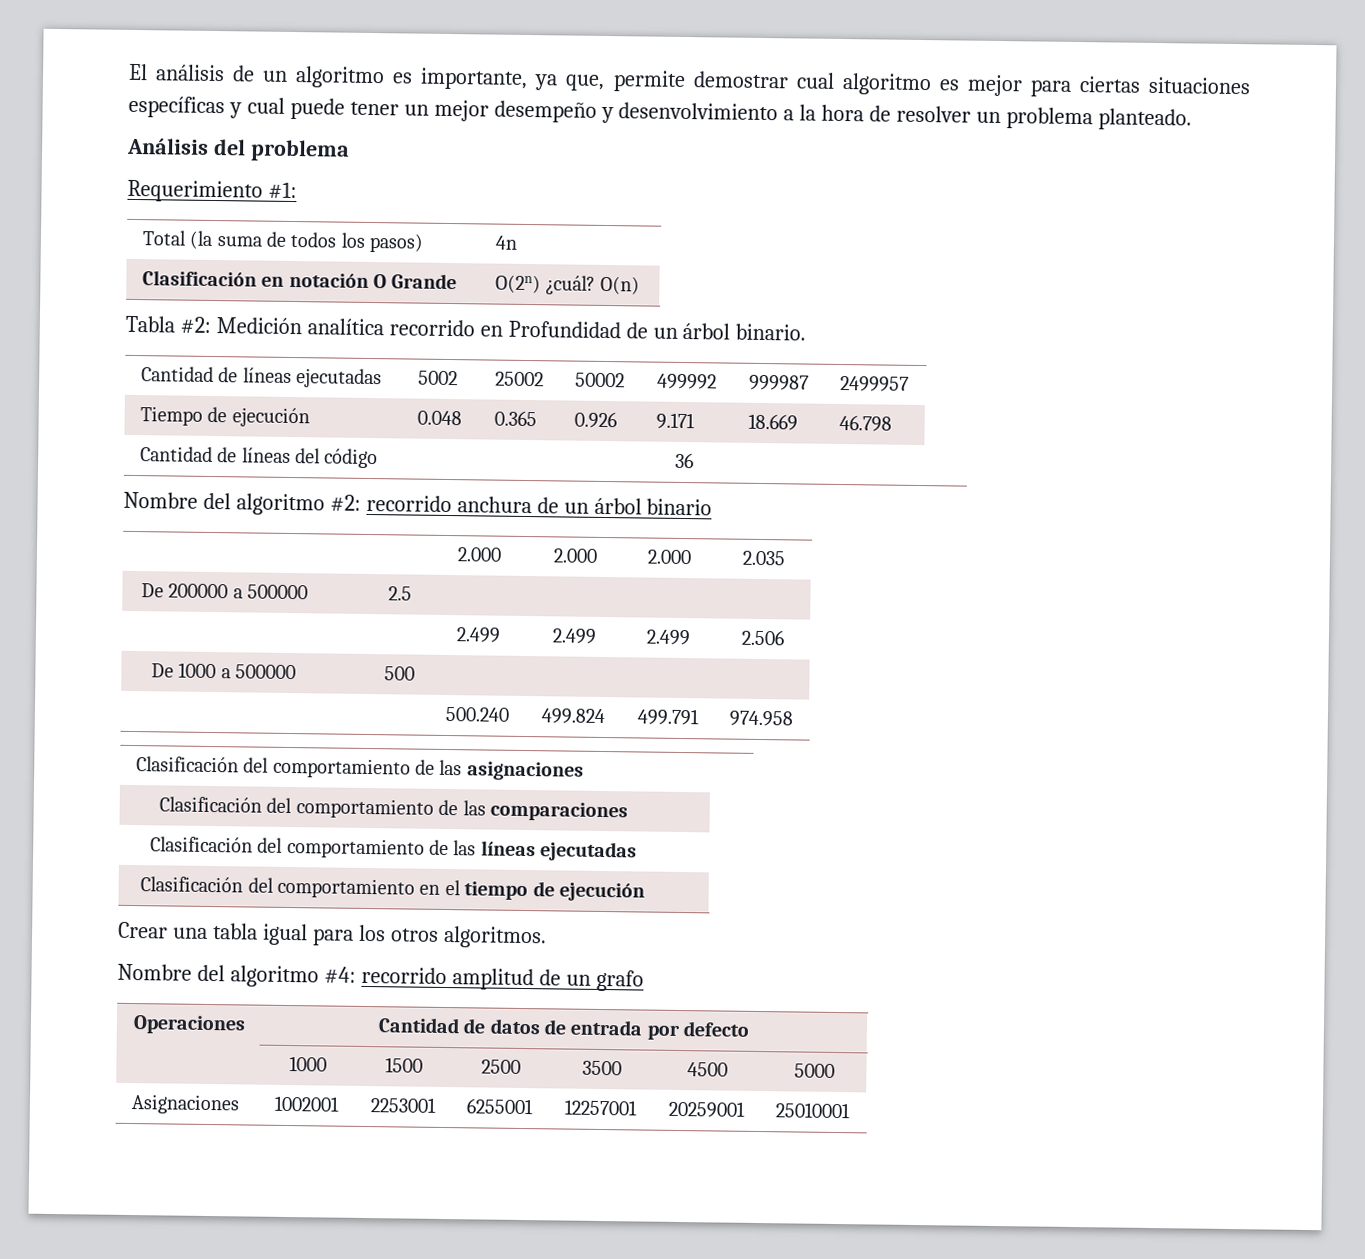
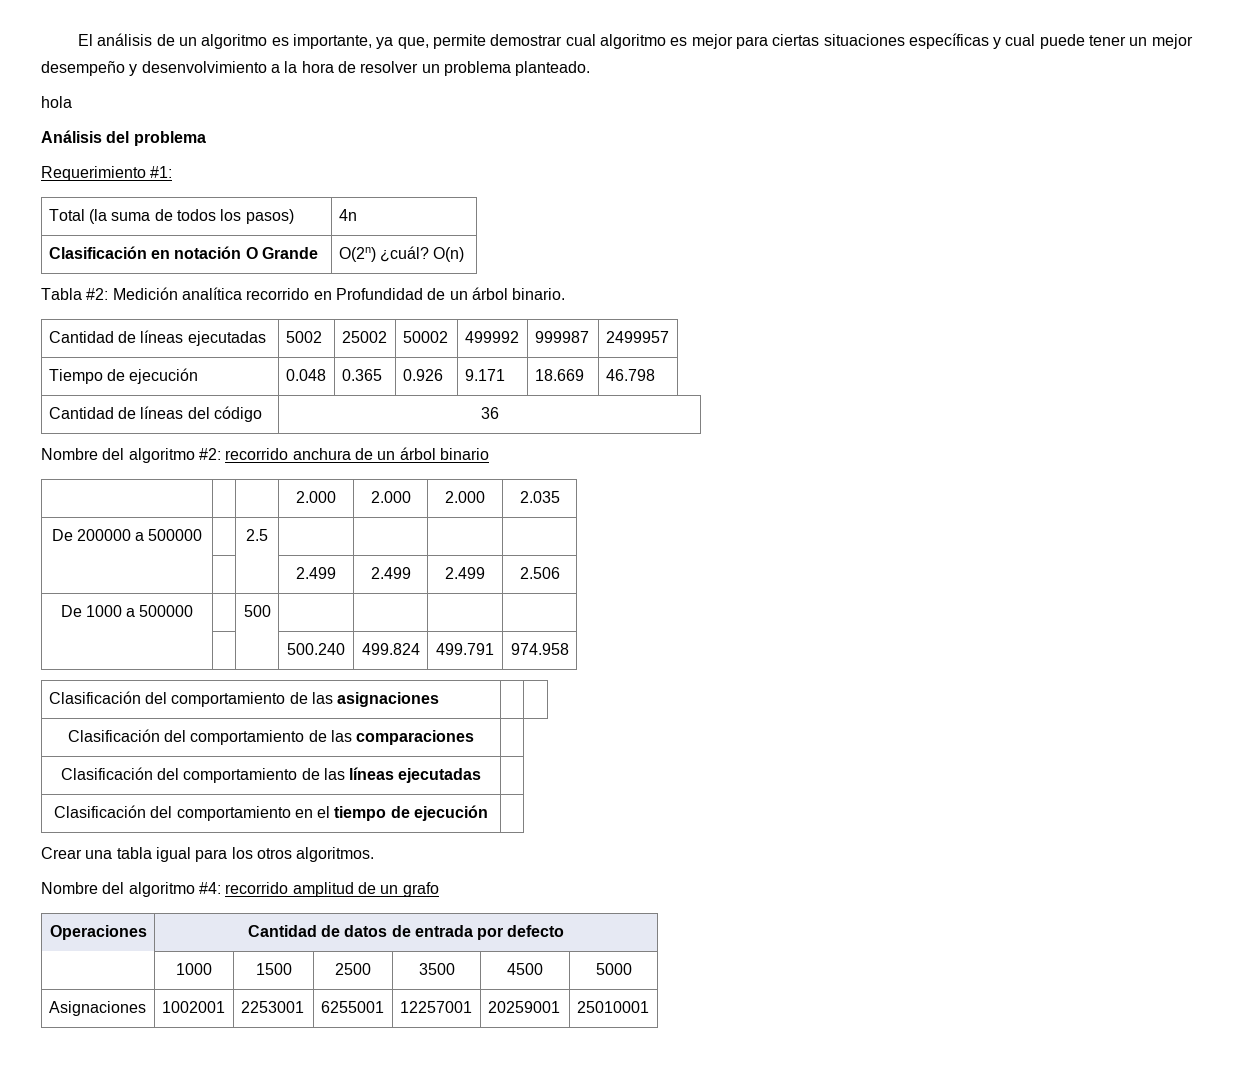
(1192, 119) none -> [41,96,72,108] // hola

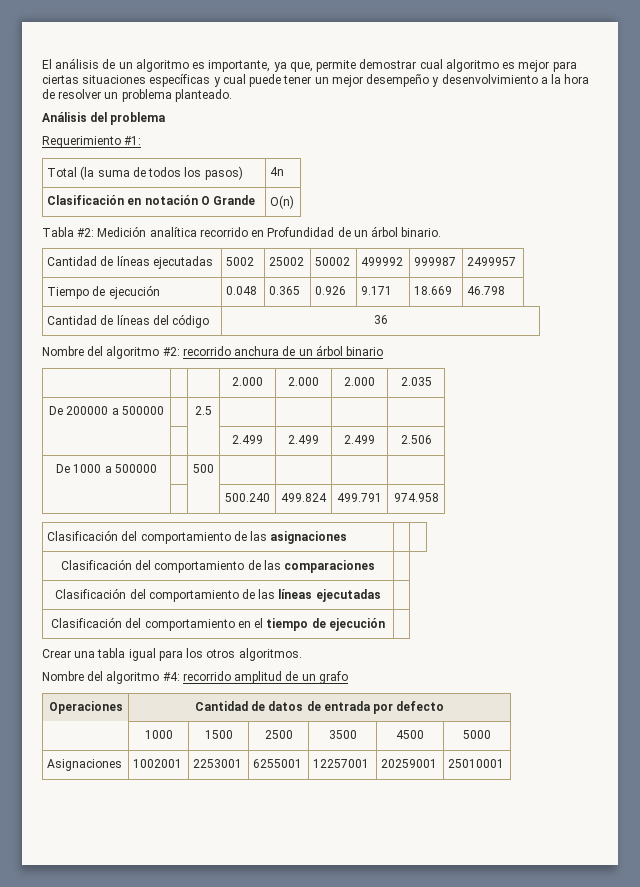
[41,96,72,108] // hola -> (232, 95) none
[338,246,430,262] O(2n) ¿cuál? -> (256, 200) none

